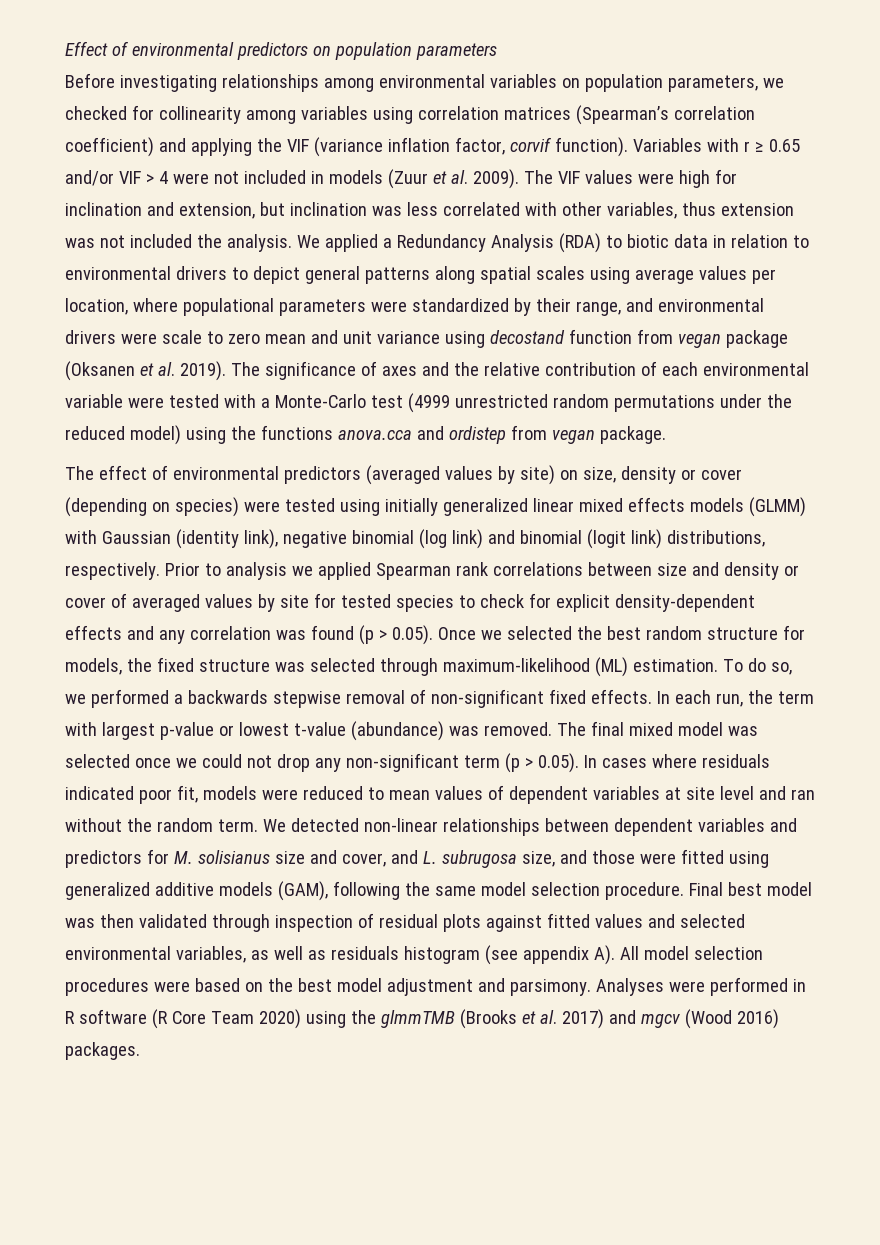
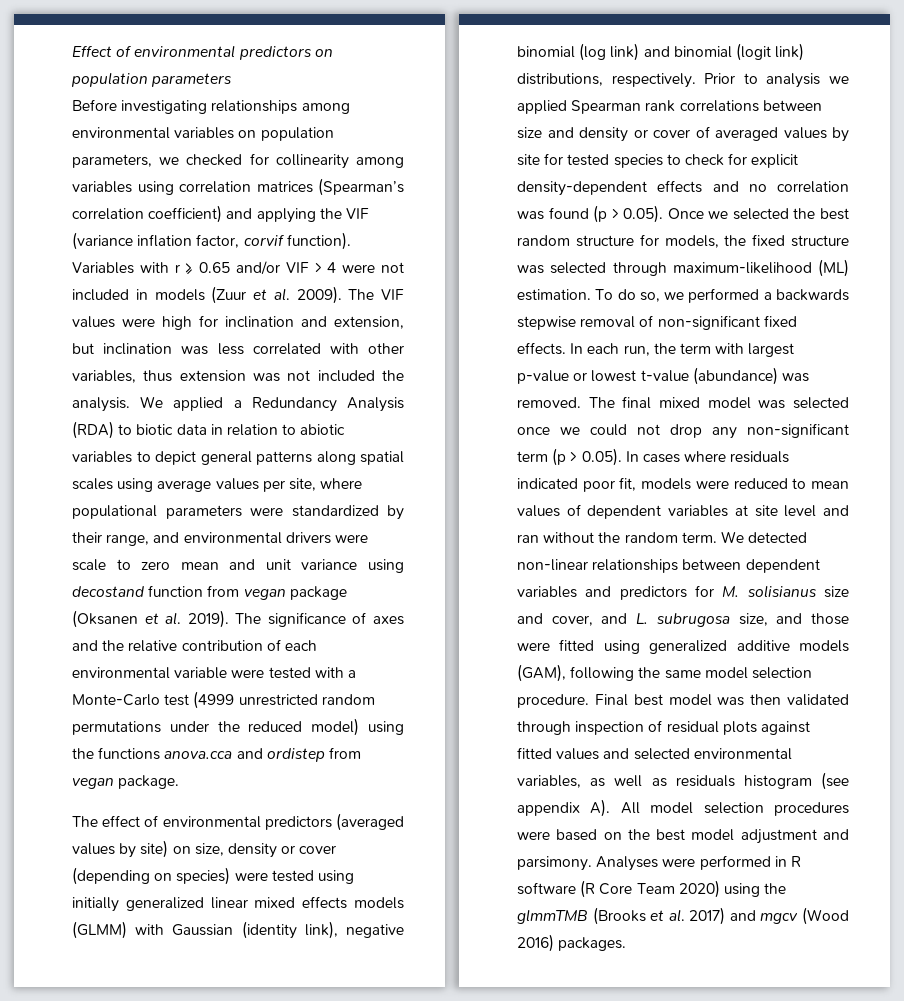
[65,266,227,280] environmental drivers -> [300,424,346,435] [72,451,132,463] abiotic variables
[65,298,128,315] location, -> [288,478,316,491] site,
[158,630,185,644] any -> [748,184,767,192] no

